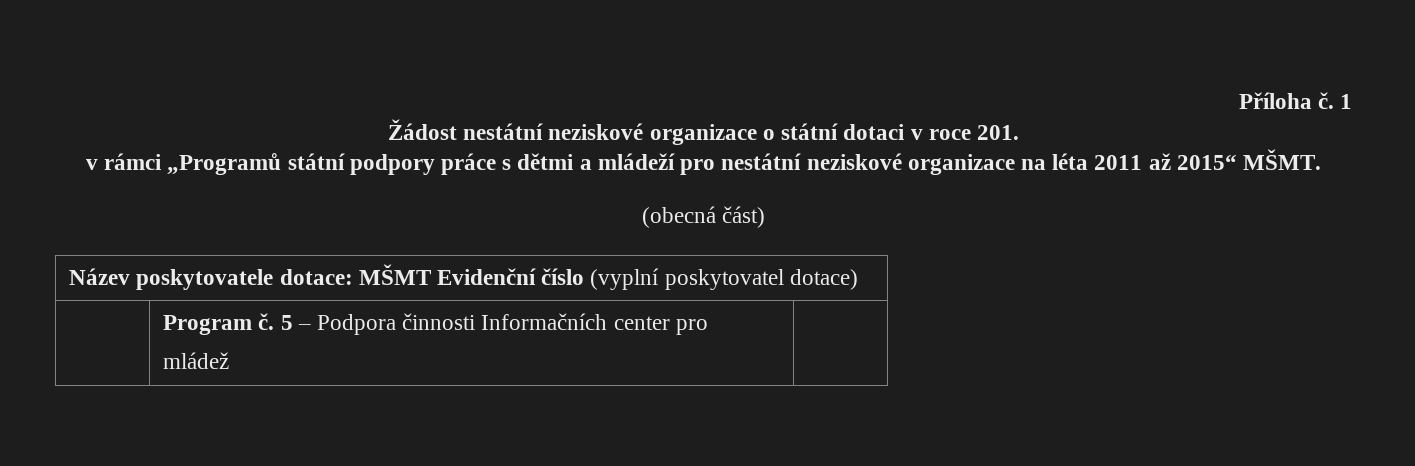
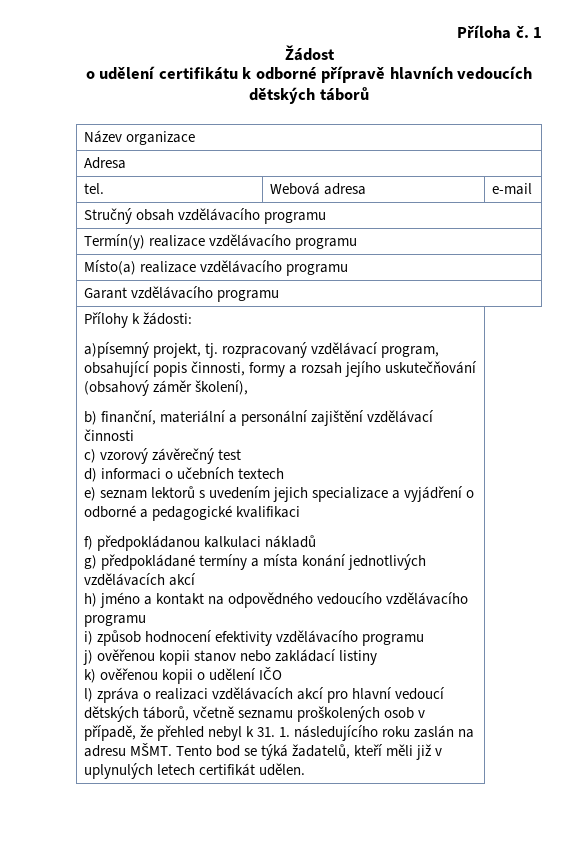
[463,123,1019,145] [86,149,1321,175] [641,206,766,228] [69,264,858,290] [163,313,708,335] [163,352,230,369] nestátní neziskové organizace o státní dotaci v roce 201. // v rámci „Programů státní podpory práce s dětmi a mládeží pro nestátní neziskové organizace na léta 2011 až 2015“ MŠMT. // (obecná část) // Název poskytovatele dotace: MŠMT Evidenční číslo (vyplní poskytovatel dotace) // | Program č. 5 – Podpora činnosti Informačních center pro // mládež | -> [85,66,533,83] [249,87,369,104] [83,130,195,145] [83,157,126,169] [83,183,104,194] [269,182,366,195] [491,183,532,195] [83,208,326,224] [83,234,357,250] [83,260,348,276] [83,286,279,302] [83,312,192,328] [83,342,439,358] [83,361,477,377] [83,380,248,396] [83,410,434,426] [83,429,134,441] [83,448,241,464] [83,467,284,482] [83,486,474,502] [83,505,300,521] [83,535,316,551] [83,554,426,570] [83,573,196,586] [83,592,468,608] [83,615,146,627] [83,630,424,646] [82,649,377,665] [83,667,282,684] [83,687,445,703] [83,706,425,722] [83,725,475,741] [83,743,443,760] [83,763,305,779] // o udělení certifikátu k odborné přípravě hlavních vedoucích dětských táborů // Název organizace // Adresa // tel. | Webová adresa | e-mail // Stručný obsah vzdělávacího programu // Termín(y) realizace vzdělávacího programu // Místo(a) realizace vzdělávacího programu // Garant vzdělávacího programu // Přílohy k žádosti: // a)písemný projekt, tj. rozpracovaný vzdělávací program, obsahující popis činnosti, formy a rozsah jejího uskutečňování (obsahový záměr školení), // b) finanční, materiální a personální zajištění vzdělávací činnosti // c) vzorový závěrečný test // d) informaci o učebních textech // e) seznam lektorů s uvedením jejich specializace a vyjádření o odborné a pedagogické kvalifikaci // f) předpokládanou kalkulaci nákladů // g) předpokládané termíny a místa konání jednotlivých vzdělávacích akcí // h) jméno a kontakt na odpovědného vedoucího vzdělávacího programu // i) způsob hodnocení efektivity vzdělávacího programu // j) ověřenou kopii stanov nebo zakládací listiny // k) ověřenou kopii o udělení IČO // l) zpráva o realizaci vzdělávacích akcí pro hlavní vedoucí dětských táborů, včetně seznamu proškolených osob v případě, že přehled nebyl k 31. 1. následujícího roku zaslán na adresu MŠMT. Tento bod se týká žadatelů, kteří měli již v uplynulých letech certifikát udělen.

